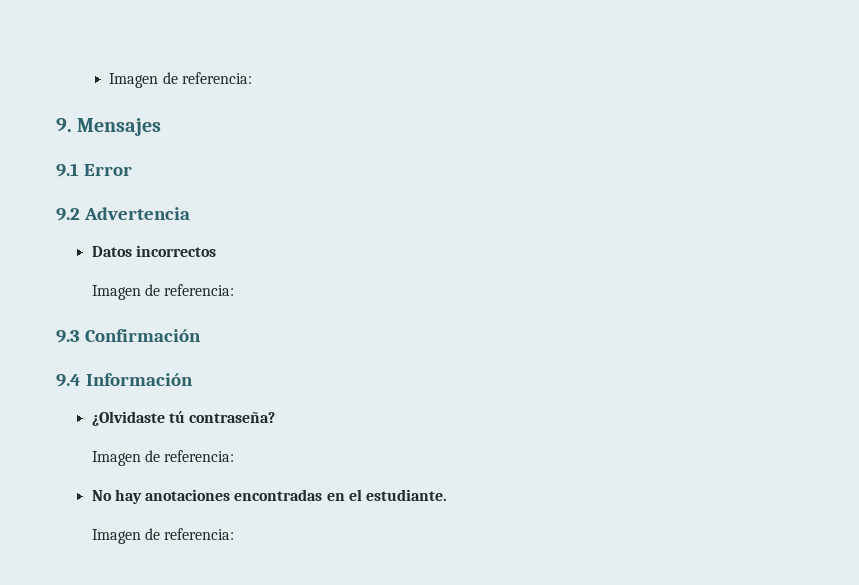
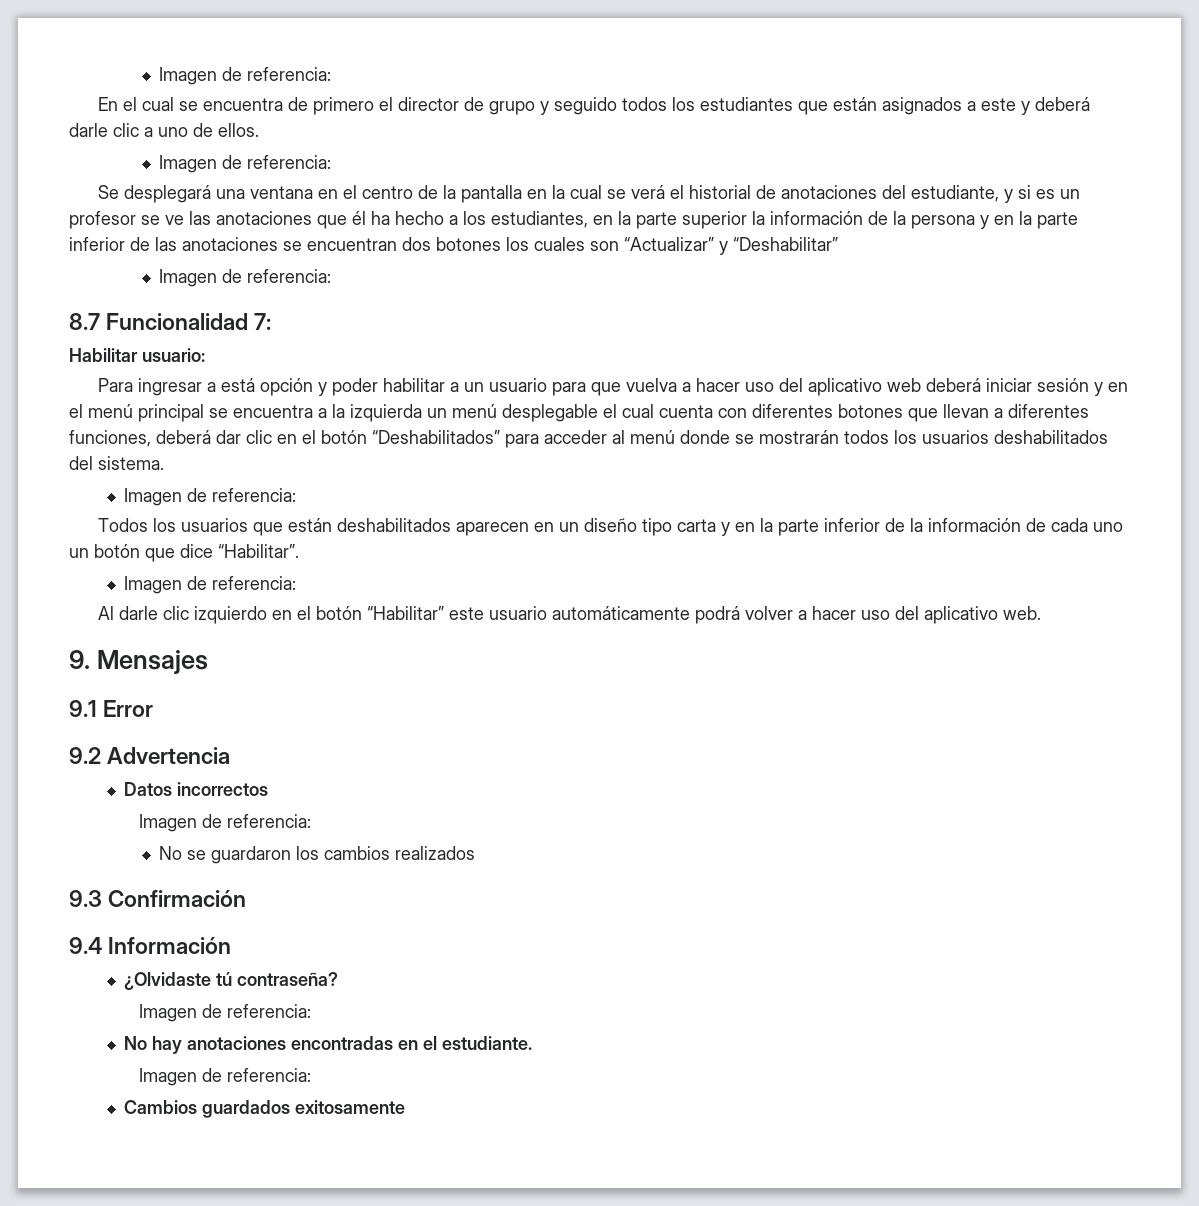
[109,72,253,88] Imagen de referencia: -> [158,67,331,85] [98,97,1091,115] [69,123,259,137] [158,155,331,173] [98,185,1081,203] [69,211,1078,229] [69,237,838,255] [158,269,331,287] [69,313,272,330] [69,348,205,362] [98,378,1129,396] [69,404,1089,422] [69,430,1108,448] [69,456,164,470] [123,488,296,506] [98,518,1124,536] [69,544,299,562] [123,576,296,594] [98,606,1042,624] Imagen de referencia: // En el cual se encuentra de primero el director de grupo y seguido todos los estudiantes que están asignados a este y deberá darle clic a uno de ellos. // Imagen de referencia: // Se desplegará una ventana en el centro de la pantalla en la cual se verá el historial de anotaciones del estudiante, y si es un profesor se ve las anotaciones que él ha hecho a los estudiantes, en la parte superior la información de la persona y en la parte inferior de las anotaciones se encuentran dos botones los cuales son “Actualizar” y “Deshabilitar” // Imagen de referencia: // 8.7 Funcionalidad 7: // Habilitar usuario: // Para ingresar a está opción y poder habilitar a un usuario para que vuelva a hacer uso del aplicativo web deberá iniciar sesión y en el menú principal se encuentra a la izquierda un menú desplegable el cual cuenta con diferentes botones que llevan a diferentes funciones, deberá dar clic en el botón “Deshabilitados” para acceder al menú donde se mostrarán todos los usuarios deshabilitados del sistema. // Imagen de referencia: // Todos los usuarios que están deshabilitados aparecen en un diseño tipo carta y en la parte inferior de la información de cada uno un botón que dice “Habilitar”. // Imagen de referencia: // Al darle clic izquierdo en el botón “Habilitar” este usuario automáticamente podrá volver a hacer uso del aplicativo web.
(235, 290) none -> [158,846,475,864] // No se guardaron los cambios realizados
(235, 534) none -> [123,1100,405,1118] // Cambios guardados exitosamente

